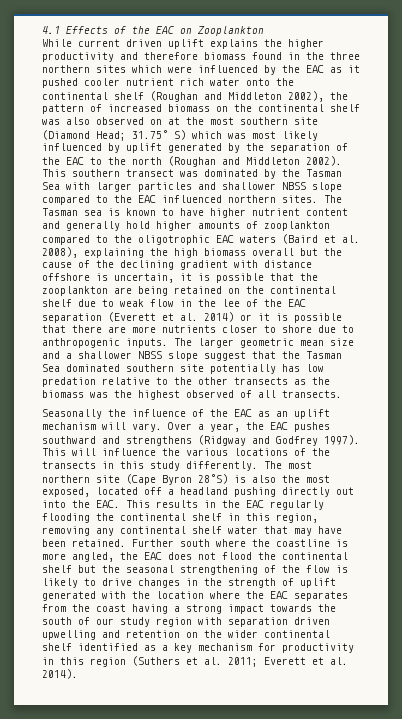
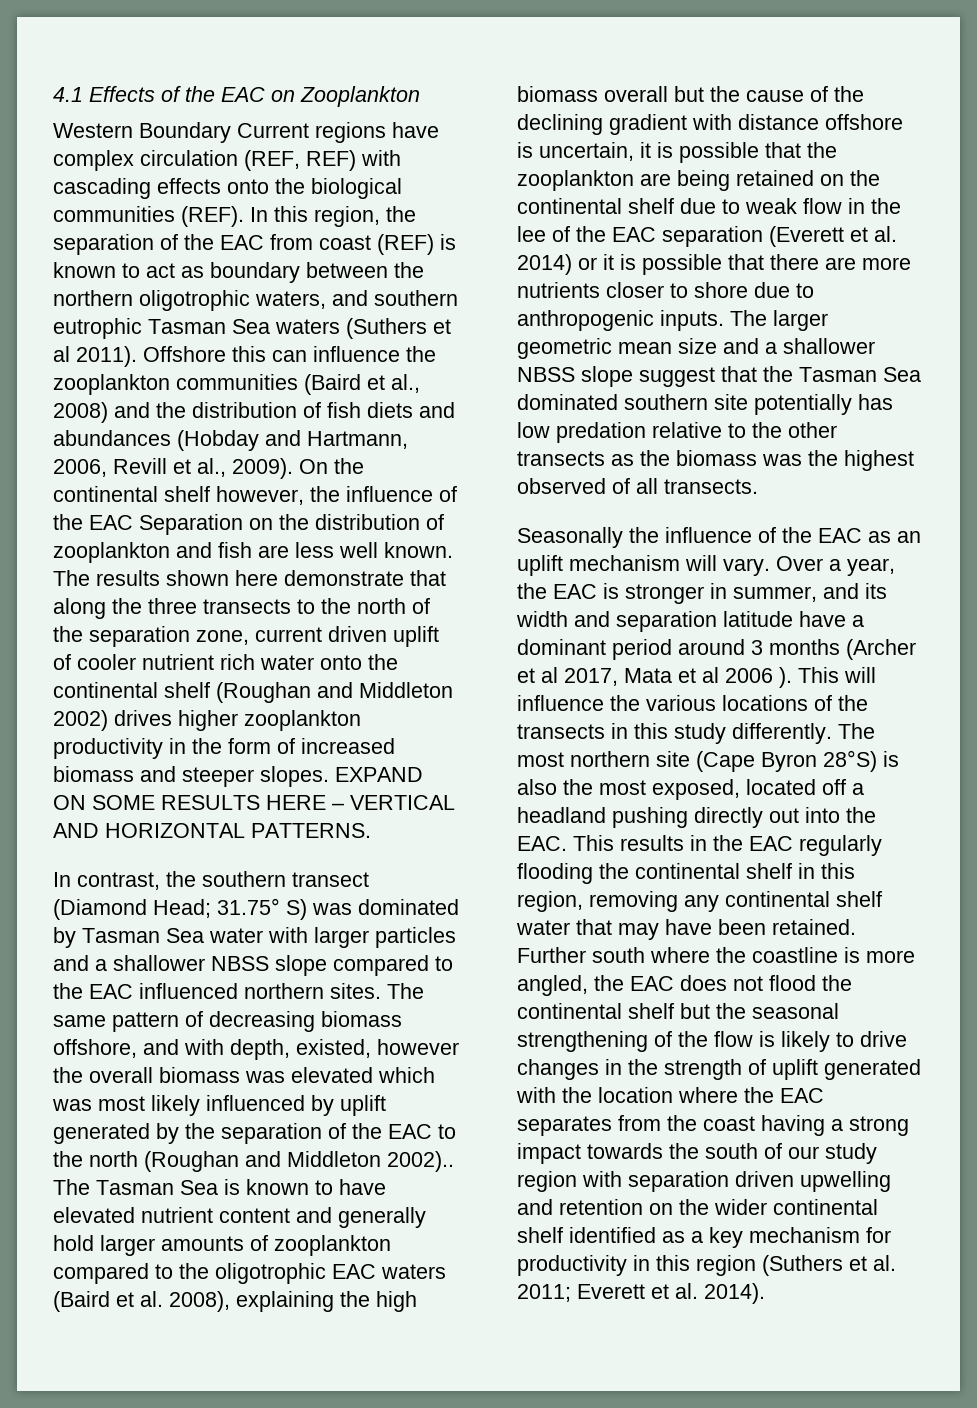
[42,39,324,49] [42,52,360,62] [42,65,360,75] [42,78,78,88] While current driven uplift explains the higher productivity and therefore biomass found in the three northern sites which were influenced by the EAC as it pushed -> [53,122,439,143] [53,150,401,171] [53,178,402,199] [53,206,416,227] [53,234,456,255] [53,262,424,283] [53,290,458,311] [53,318,451,339] [53,346,436,367] [53,374,420,395] [53,402,455,423] [53,430,408,451] [53,458,364,479] [53,486,457,505] [53,514,444,535] [53,542,453,563] [53,570,446,586] [53,598,430,619] [53,626,439,647] [53,654,71,670] Western Boundary Current regions have complex circulation (REF, REF) with cascading effects onto the biological communities (REF). In this region, the separation of the EAC from coast (REF) is known to act as boundary between the northern oligotrophic waters, and southern eutrophic Tasman Sea waters (Suthers et al 2011). Offshore this can influence the zooplankton communities (Baird et al., 2008) and the distribution of fish diets and abundances (Hobday and Hartmann, 2006, Revill et al., 2009). On the continental shelf however, the influence of the EAC Separation on the distribution of zooplankton and fish are less well known. The results shown here demonstrate that along the three transects to the north of the separation zone, current driven uplift of
[288,91,348,102] [42,104,360,114] [42,117,318,125] [42,130,186,141] 2002), the pattern of increased biomass on the continental shelf was also observed on at the most southern site (Diamond Head; 31.75° S) -> [53,710,361,731] [53,738,395,759] [53,766,423,787] [53,795,455,810] [53,823,371,838] [53,871,369,890] [53,898,459,920] [53,927,456,948] [53,955,453,976] [53,983,424,999] [53,1011,402,1032] [53,1039,459,1060] [53,1067,373,1083] 2002) drives higher zooplankton productivity in the form of increased biomass and steeper slopes. EXPAND ON SOME RESULTS HERE – VERTICAL AND HORIZONTAL PATTERNS. // In contrast, the southern transect (Diamond Head; 31.75° S) was dominated by Tasman Sea water with larger particles and a shallower NBSS slope compared to the EAC influenced northern sites. The same pattern of decreasing biomass offshore, and with depth, existed, however the overall biomass was elevated
[306,156,342,166] [42,169,342,179] [42,182,342,192] [42,195,342,205] [42,208,102,216] 2002). This southern transect was dominated by the Tasman Sea with larger particles and shallower NBSS slope compared to the EAC influenced northern sites. The Tasman sea -> [387,1151,454,1172] [53,1179,218,1195] 2002).. The Tasman Sea
[210,208,246,218] higher -> [53,1207,135,1223] elevated
[156,221,192,231] higher -> [100,1235,155,1256] larger
[294,422,330,432] [42,435,360,446] pushes southward and strengthens (Ridgway and Godfrey 1997). -> [603,583,887,604] [516,611,864,632] [517,639,916,660] [517,667,792,688] is stronger in summer, and its width and separation latitude have a dominant period around 3 months (Archer et al 2017, Mata et al 2006 ).

